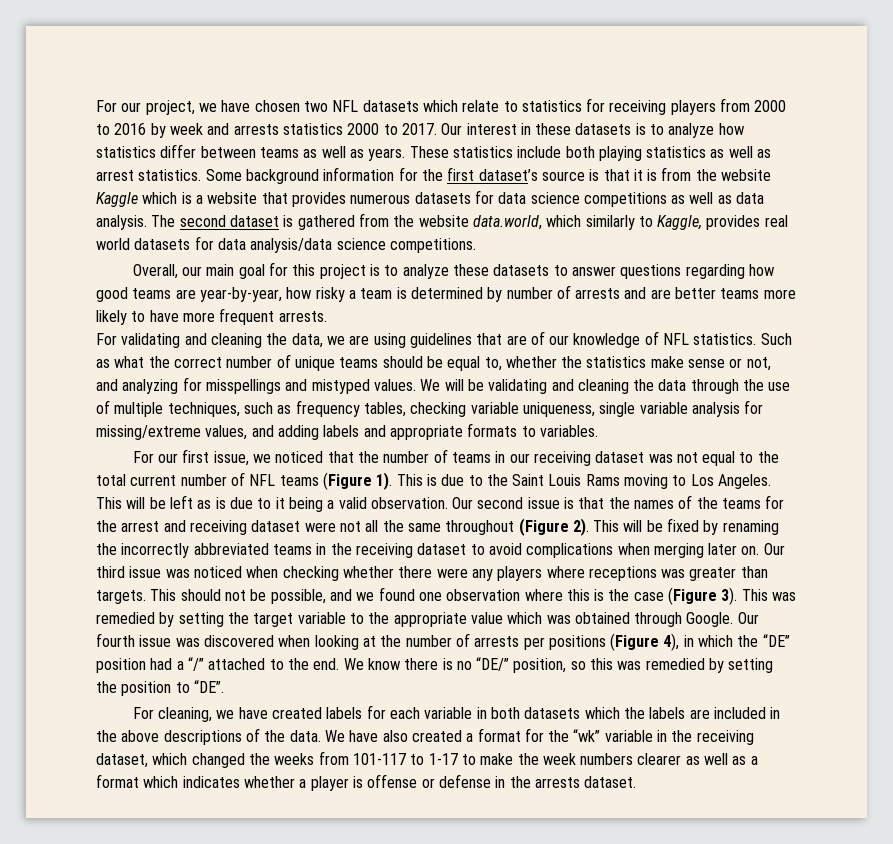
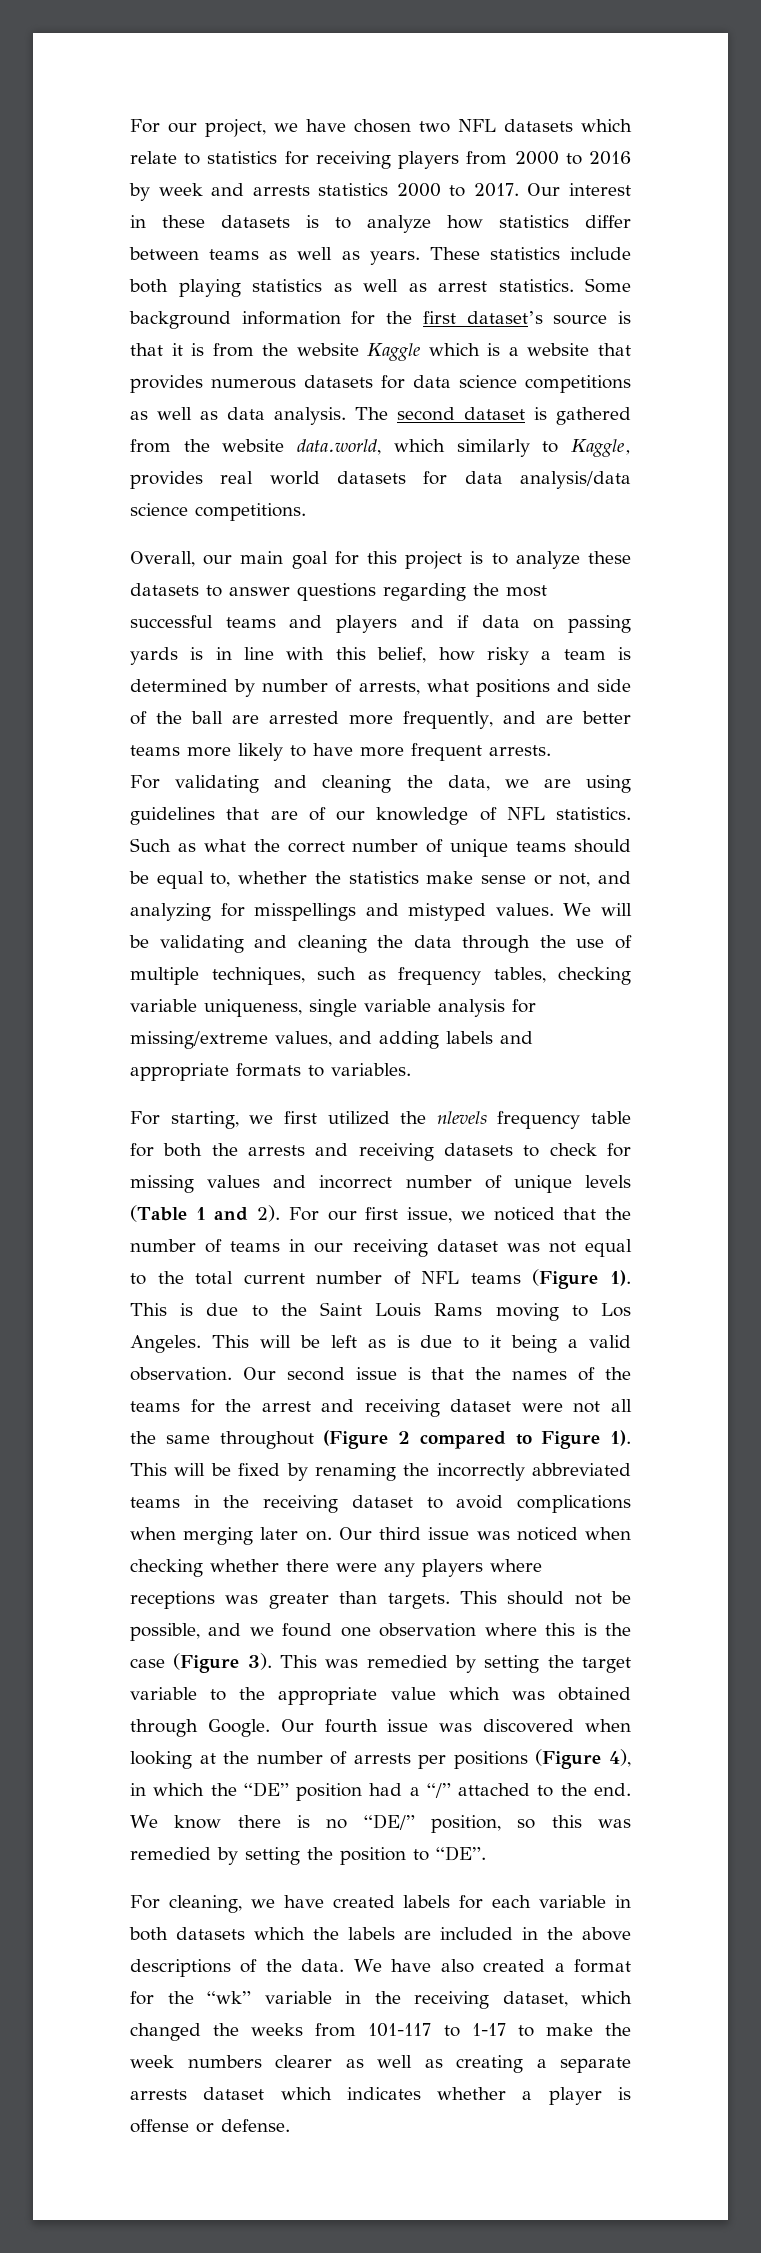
[748,264,774,276] [96,287,282,302] how good teams are year-by-year, -> [473,583,547,597] [130,615,631,633] [130,647,427,665] the most successful teams and players and if data on passing yards is in line with this belief,
[575,288,621,299] arrests -> [358,679,631,697] [130,711,494,729] arrests, what positions and side of the ball are arrested more frequently,
(154, 457) none -> [170,1111,631,1129] [130,1143,631,1161] [130,1175,632,1193] [130,1205,319,1222] starting, we first utilized the nlevels frequency table for both the arrests and receiving datasets to check for missing values and incorrect number of unique levels (Table 1 and 2). For
[572,518,589,536] 2). -> [398,1430,631,1449] 2 compared to Figure 1).
[750,756,758,765] [96,774,139,788] a format -> [456,2055,631,2073] [130,2087,265,2100] creating a separate arrests dataset
[438,774,637,788] defense in the arrests dataset. -> [221,2119,290,2132] defense.

